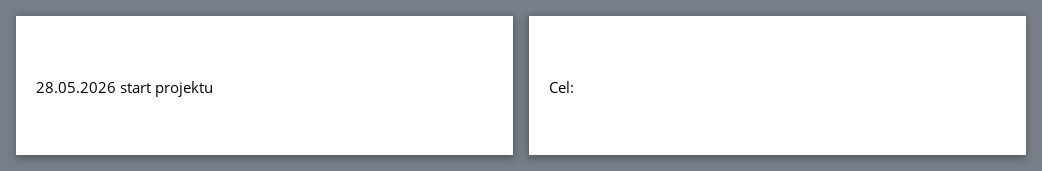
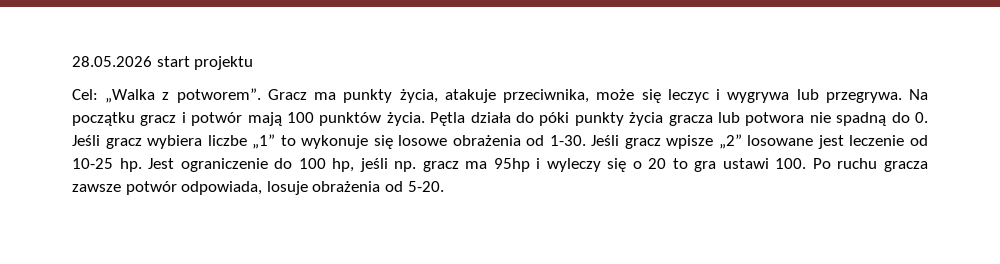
(574, 87) none -> [105,88,929,103] [72,112,928,126] [72,134,928,149] [72,158,928,172] [72,181,444,195] „Walka z potworem”. Gracz ma punkty życia, atakuje przeciwnika, może się leczyc i wygrywa lub przegrywa. Na początku gracz i potwór mają 100 punktów życia. Pętla działa do póki punkty życia gracza lub potwora nie spadną do 0. Jeśli gracz wybiera liczbe „1” to wykonuje się losowe obrażenia od 1-30. Jeśli gracz wpisze „2” losowane jest leczenie od 10-25 hp. Jest ograniczenie do 100 hp, jeśli np. gracz ma 95hp i wyleczy się o 20 to gra ustawi 100. Po ruchu gracza zawsze potwór odpowiada, losuje obrażenia od 5-20.

